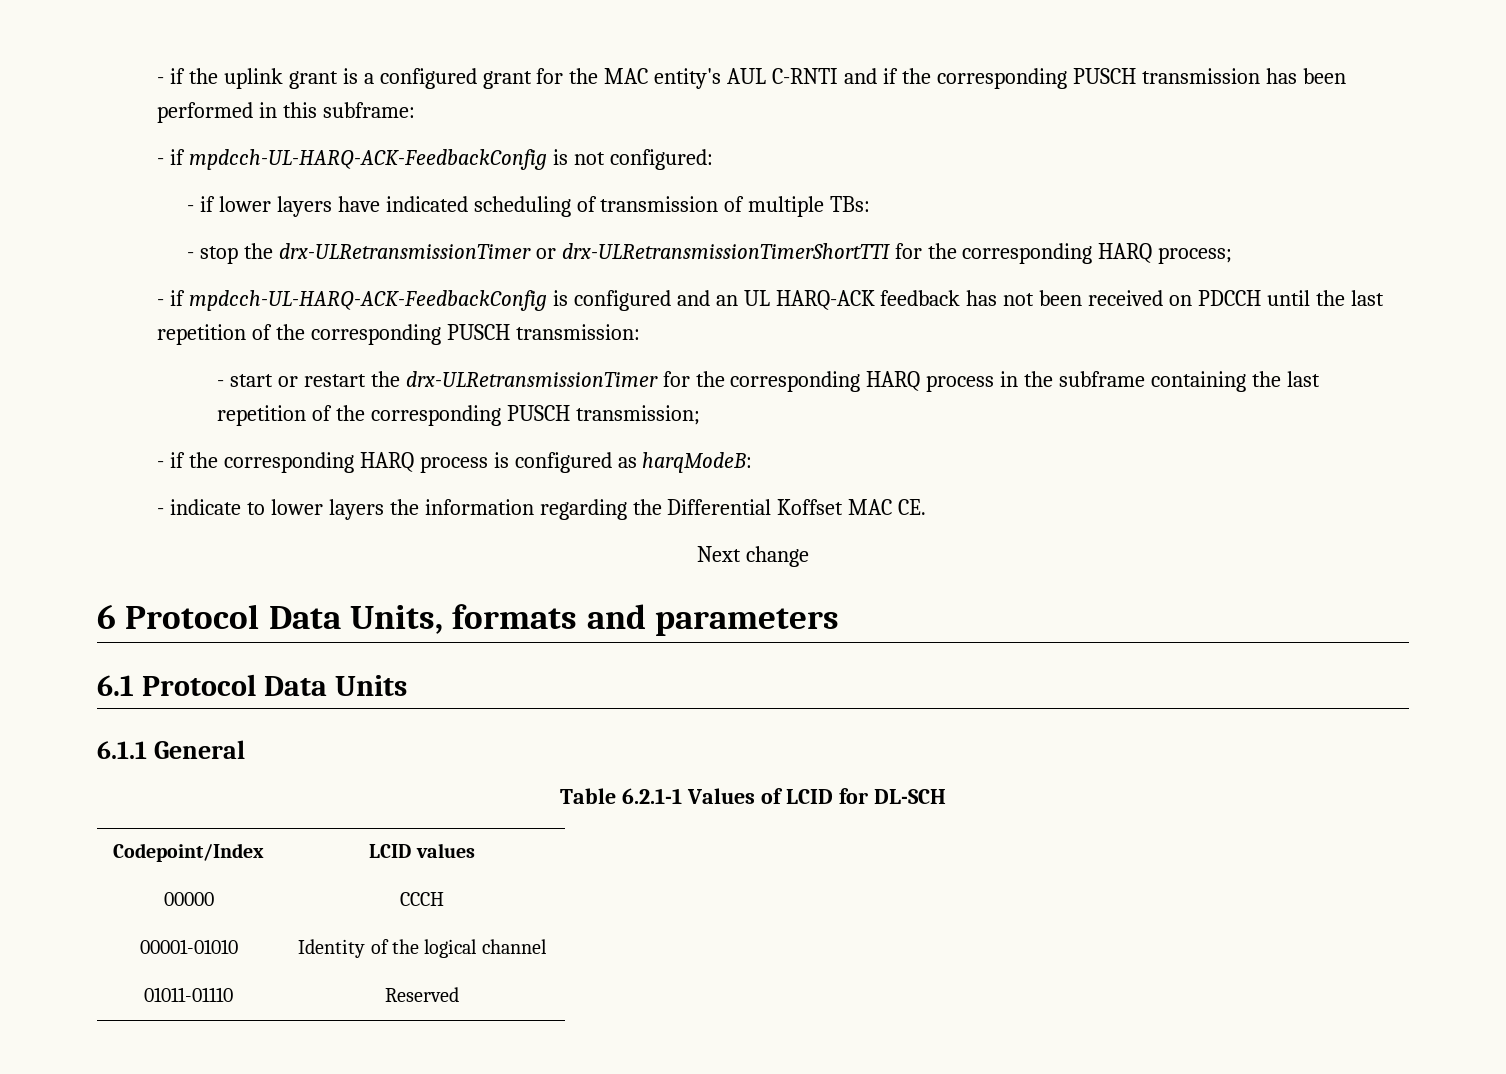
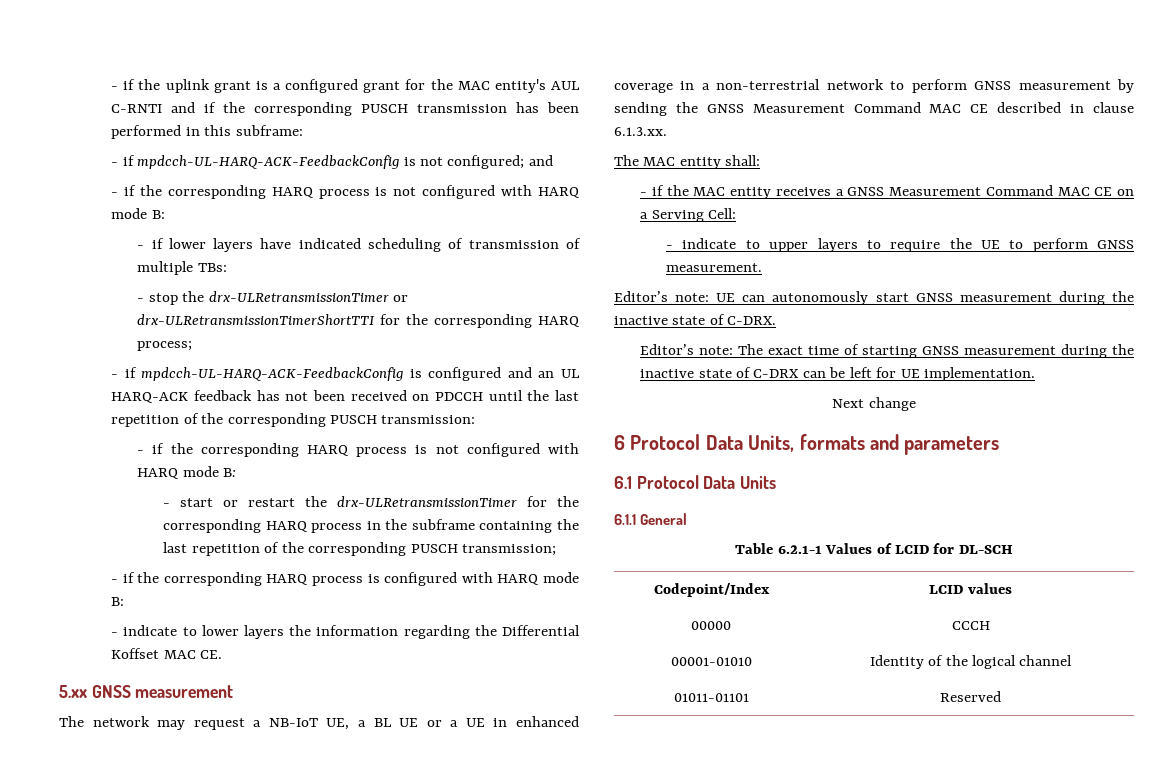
[609,149,713,170] configured: -> [447,155,553,169] [111,185,580,199] [111,208,165,219] configured; and // - if the corresponding HARQ process is not configured with HARQ mode B:
(640, 332) none -> [137,443,579,457] [137,466,237,479] // - if the corresponding HARQ process is not configured with HARQ mode B:
[617,452,753,473] as harqModeB: -> [461,572,579,585] [111,597,125,606] with HARQ mode B:
(927, 507) none -> [59,685,234,698] [59,716,579,730] [614,79,1134,93] [614,102,1134,116] [614,127,667,136] [614,155,761,169] [640,185,1134,199] [640,208,736,222] [666,238,1134,252] [666,263,763,272] [614,291,1134,305] [614,314,777,325] [640,344,1134,358] [640,367,1036,381] // 5.xx GNSS measurement // The network may request a NB-IoT UE, a BL UE or a UE in enhanced coverage in a non-terrestrial network to perform GNSS measurement by sending the GNSS Measurement Command MAC CE described in clause 6.1.3.xx. // The MAC entity shall: // - if the MAC entity receives a GNSS Measurement Command MAC CE on a Serving Cell: // - indicate to upper layers to require the UE to perform GNSS measurement. // Editor’s note: UE can autonomously start GNSS measurement during the inactive state of C-DRX. // Editor’s note: The exact time of starting GNSS measurement during the inactive state of C-DRX can be left for UE implementation.
[144,987,233,1002] 01011-01110 -> [673,693,749,702] 01011-01101

